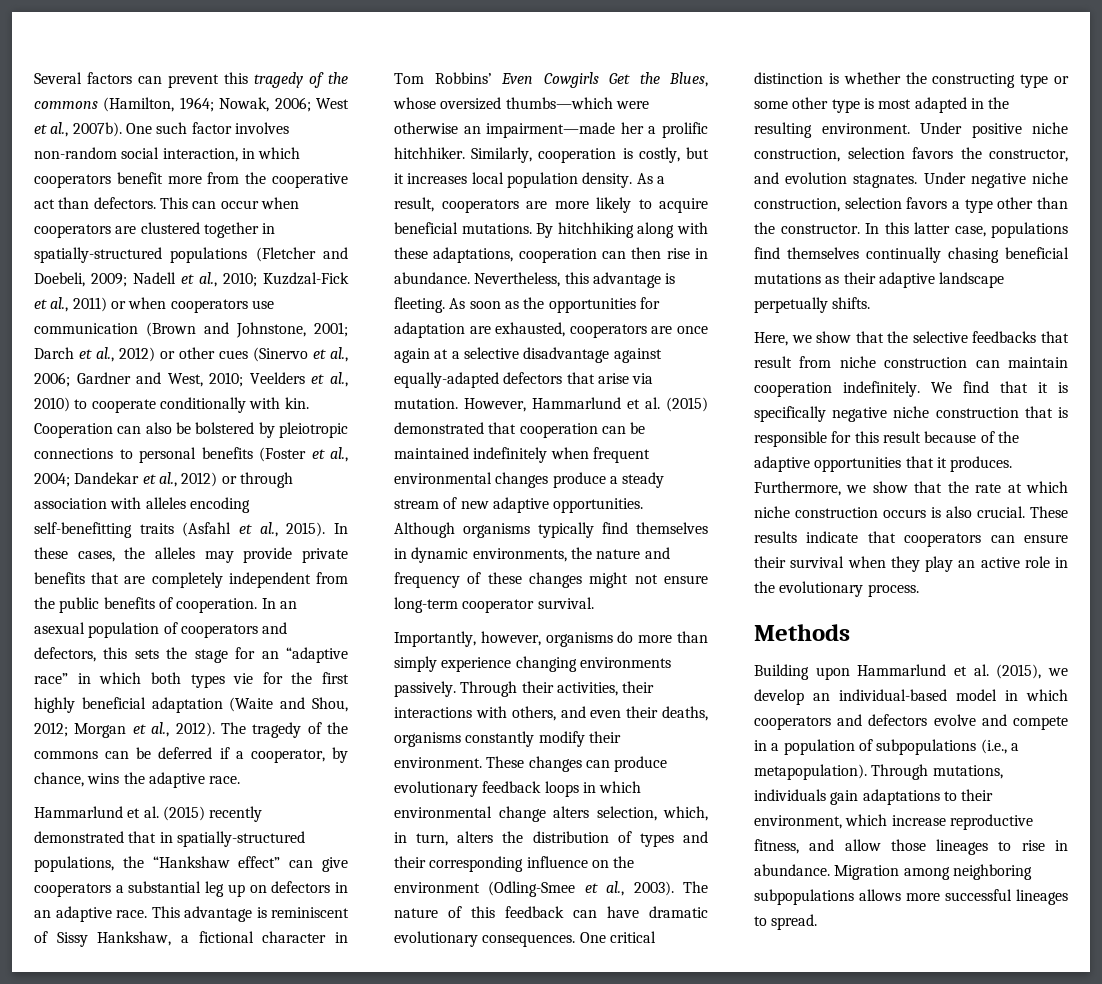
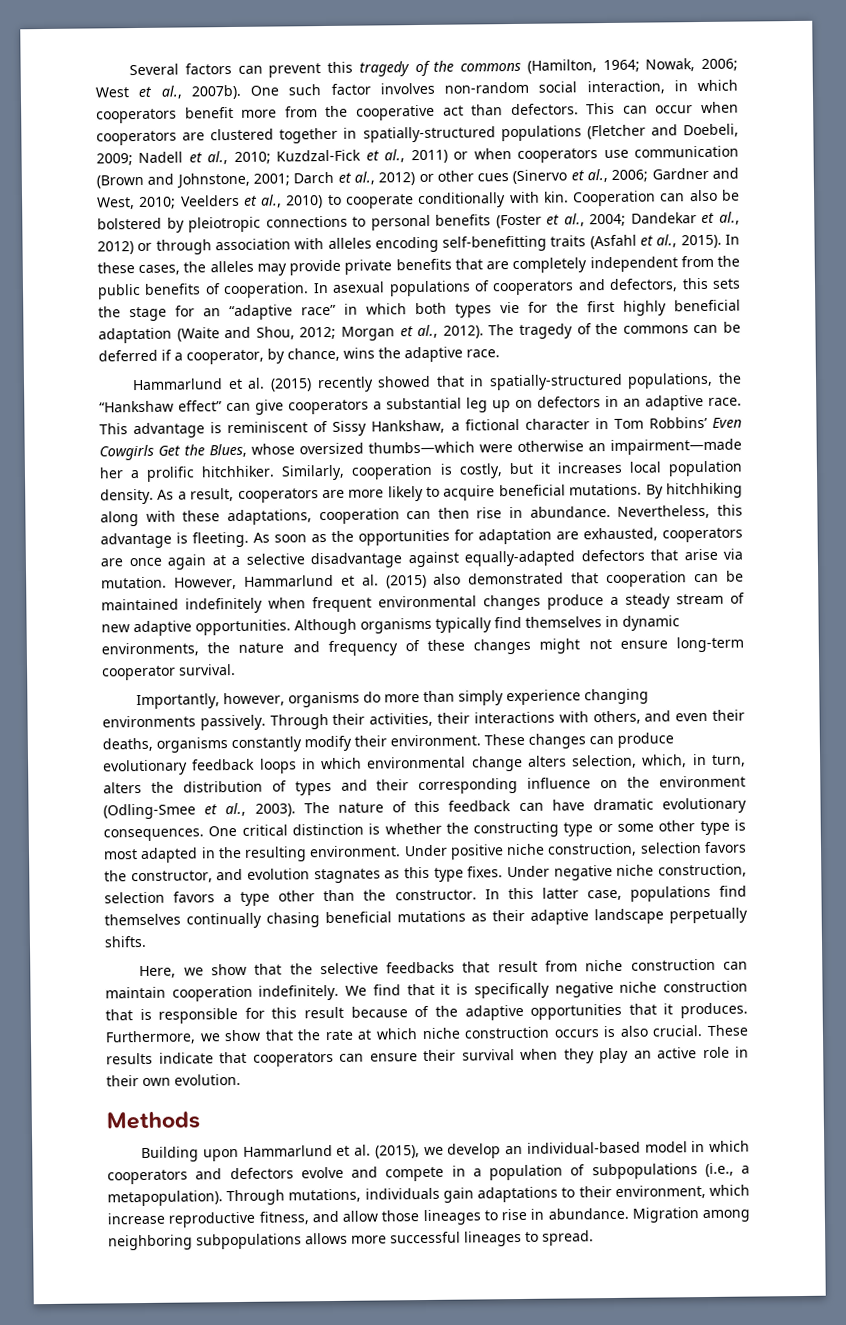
[279,601,297,609] [34,622,160,638] an asexual population -> [332,280,471,297] asexual populations
[34,831,124,843] demonstrated -> [377,375,432,388] showed
(708, 404) none -> [433,573,462,585] also
[853,174,918,188] stagnates. -> [313,866,504,884] stagnates as this type fixes.
[754,581,919,597] the evolutionary process. -> [106,1073,241,1087] their own evolution.

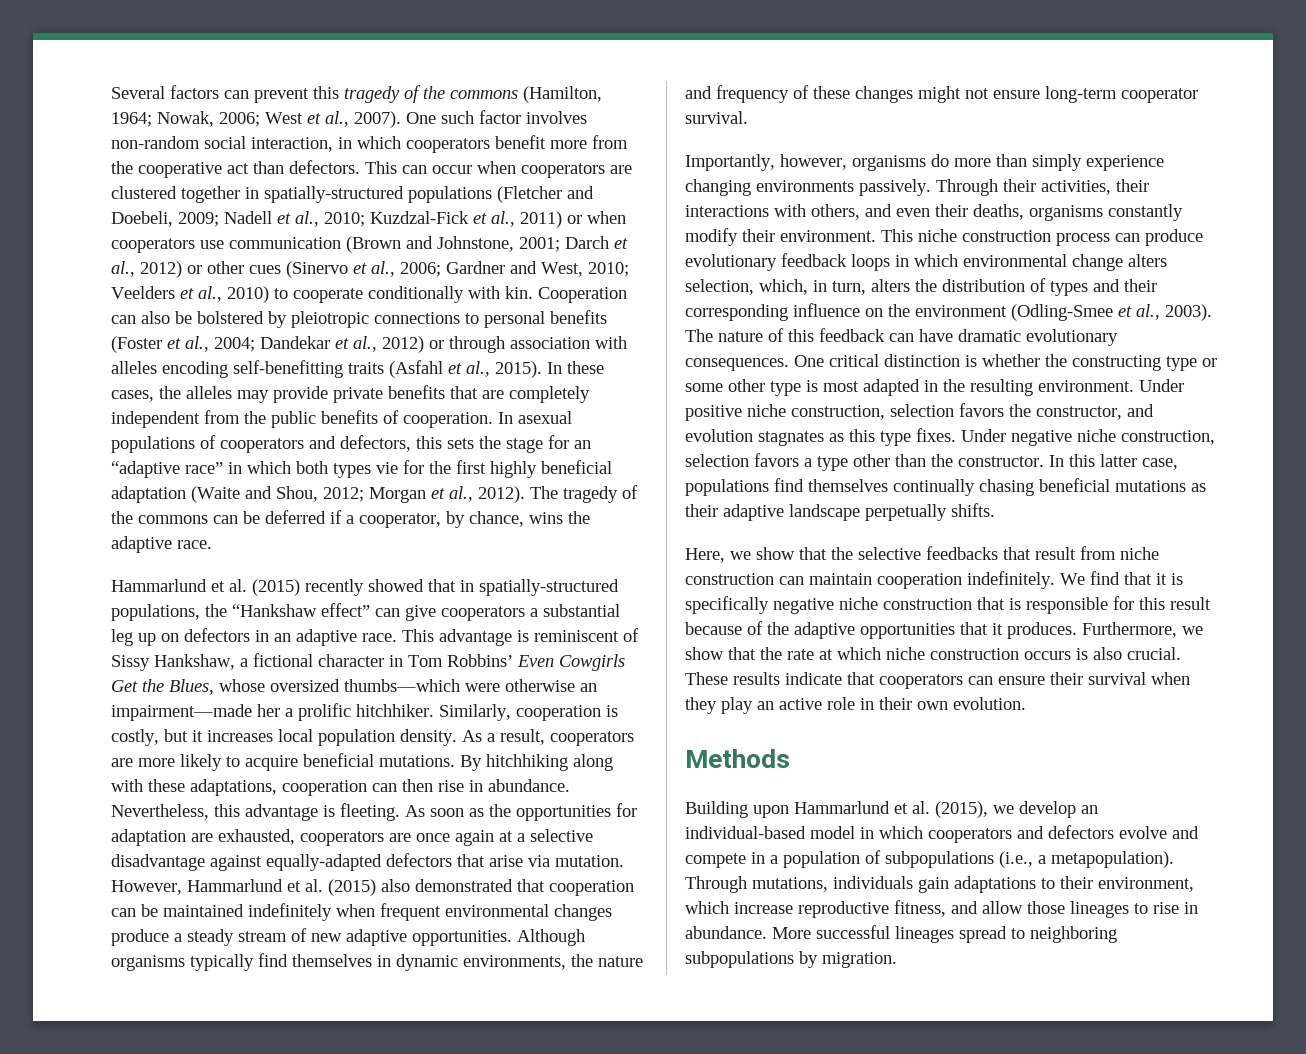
[190,84,241,100] 2007b). -> [354,111,401,128] 2007).
[484,733,586,749] These changes -> [881,229,1110,246] This niche construction process
[631,1207,750,1223] [108,1230,594,1251] Migration among neighboring subpopulations allows more successful lineages to spread. -> [772,925,1117,943] [685,951,897,968] More successful lineages spread to neighboring subpopulations by migration.

